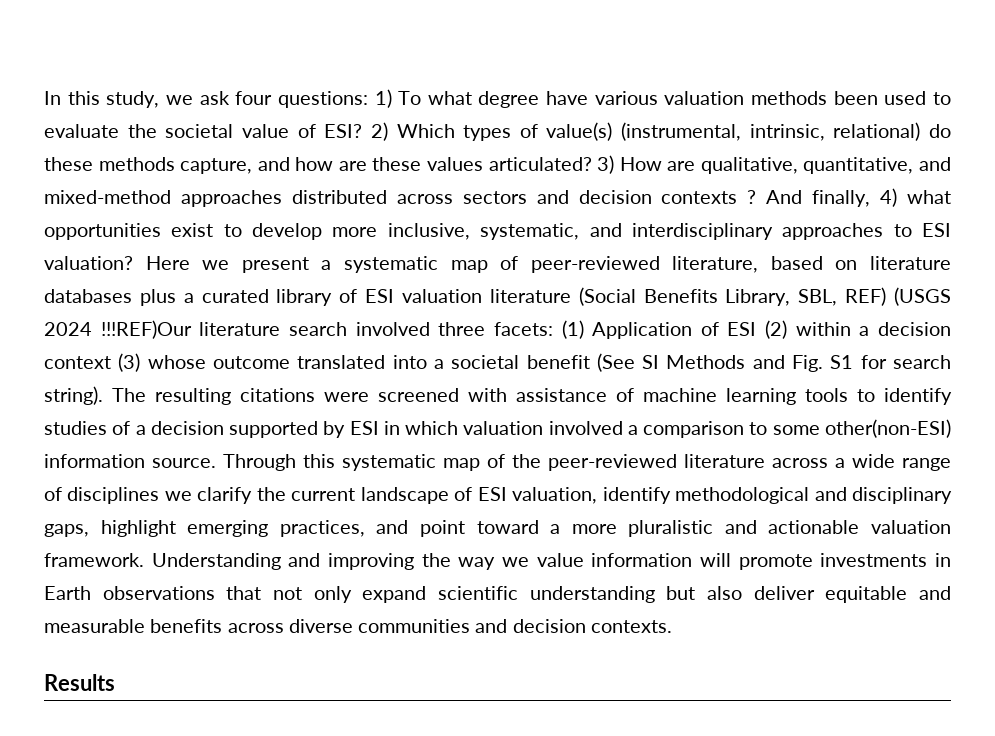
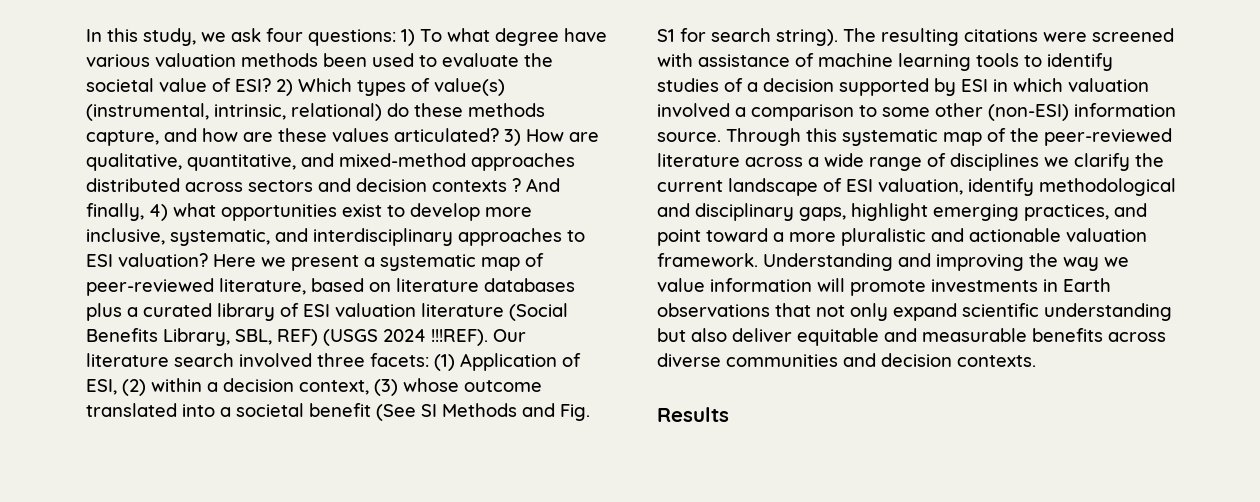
[100,320,192,339] !!!REF)Our -> [431,329,526,346] !!!REF). Our
[727,322,757,336] ESI -> [86,379,117,395] ESI,
[44,356,111,369] context -> [299,380,369,395] context,
[824,419,951,438] other(non-ESI) -> [935,103,1069,121] other (non-ESI)

